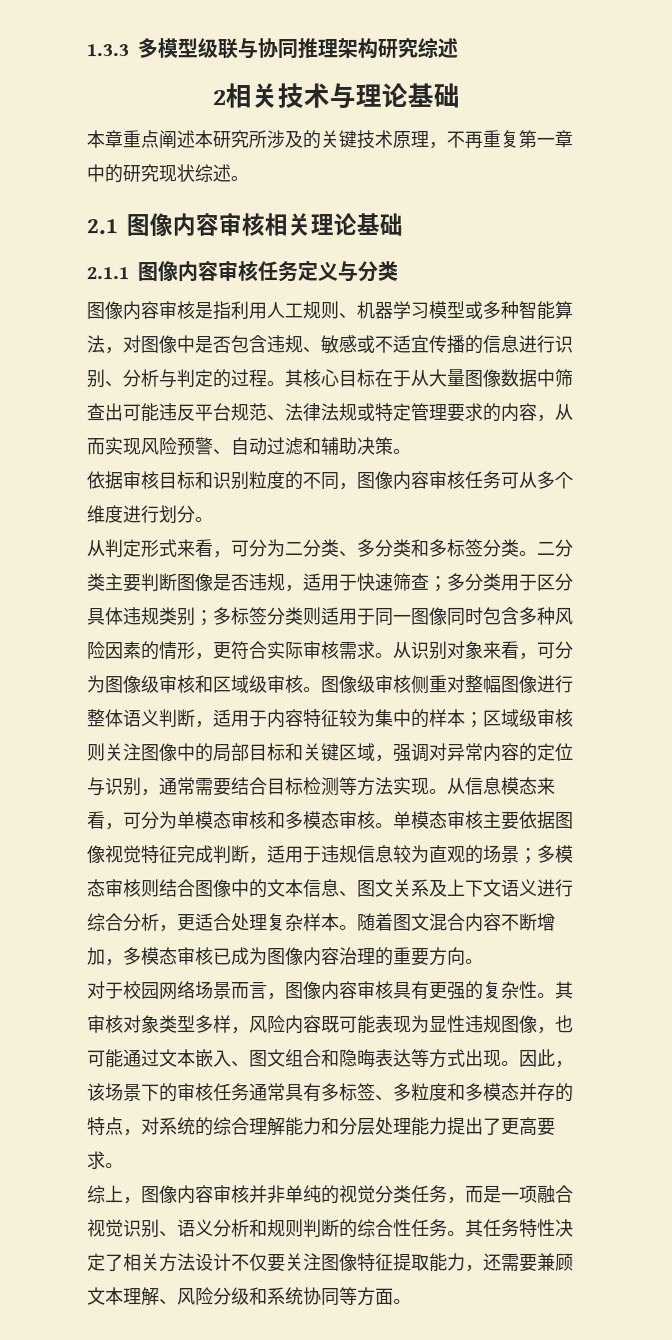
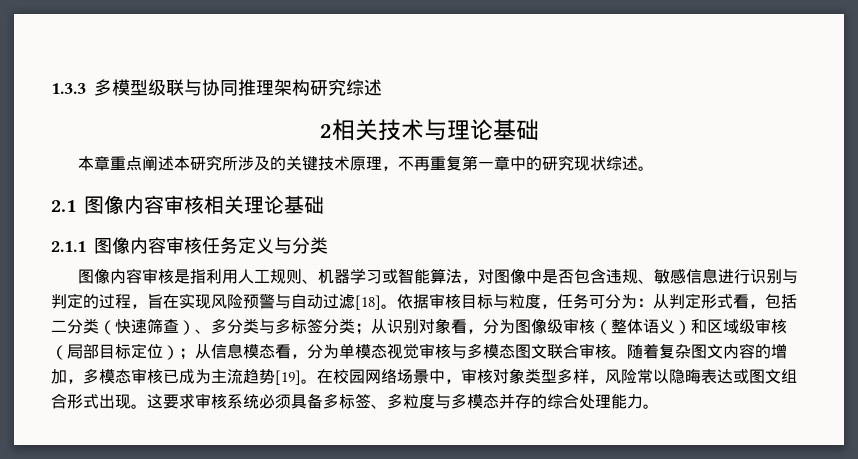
[428,300,519,319] 模型或多种 -> [382,269,399,284] 或
[356,334,483,354] 或不适宜传播的 -> (687, 276) none
[104,369,159,388] 、分析 -> (783, 276) none
[266,368,573,388] [86,402,573,423] [86,438,105,456] 。其核心目标在于从大量图像数据中筛查出可能违反平台规范、法律法规或特定管理要求的内容，从而 -> [131,294,179,309] ，旨在
[212,449,231,456] 、 -> [275,294,291,309] 与
[302,436,411,456] 和辅助决策。 // -> [355,295,397,310] [18]。
[194,470,573,491] [86,505,213,524] [86,538,339,559] 和识别粒度的不同，图像内容审核任务可从多个维度进行划分。 // 从判定形式来看，可分为二分类 -> [493,293,797,309] [51,318,195,335] 与粒度，任务可分为：从判定形式看，包括二分类（快速筛查）
[410,538,573,557] [86,572,573,593] [86,606,573,627] [86,640,393,661] 和多标签分类。二分类主要判断图像是否违规，适用于快速筛查；多分类用于区分具体违规类别；多标签分类则适用于同一图像同时包含多种风险因素的情形，更符合实际审核需求。 -> [259,318,371,335] 与多标签分类；
[482,640,555,660] 来看，可 -> [451,319,483,334] 看，
[195,674,574,694] [87,708,574,729] [87,742,574,763] [87,776,448,797] 和区域级审核。图像级审核侧重对整幅图像进行整体语义判断，适用于内容特征较为集中的样本；区域级审核则关注图像中的局部目标和关键区域，强调对异常内容的定位与识别，通常需要结合目标检测等方法实现。 -> [595,318,787,335] [51,343,195,360] （整体语义）和区域级审核（局部目标定位）；
[537,776,556,795] [87,811,142,831] 来看，可 -> [275,344,307,359] 看，
[231,810,574,830] [87,844,574,865] [87,878,574,899] [87,912,538,933] 审核和多模态审核。单模态审核主要依据图像视觉特征完成判断，适用于违规信息较为直观的场景；多模态审核则结合图像中的文本信息、图文关系及上下文语义进行综合分析，更适合处理复杂样本。随着图文混合内容不断 -> [387,343,771,359] 视觉审核与多模态图文联合审核。随着复杂图文内容的
[267,946,484,967] [87,981,124,1000] 图像内容治理的重要方向。 // 对于 -> [211,369,333,385] 主流趋势[19]。在
[231,980,574,1001] 而言，图像内容审核具有更强的复杂性。其 -> [429,369,461,384] 中，
[285,1014,574,1035] [87,1048,574,1069] [87,1083,322,1103] 内容既可能表现为显性违规图像，也可能通过文本嵌入、图文组合和隐晦表达等方式出现。因此，该场景下的审核任务通常具有 -> [637,369,797,384] [51,393,323,409] 常以隐晦表达或图文组合形式出现。这要求审核系统必须具备
[447,1082,466,1101] 和 -> [435,394,451,409] 与
[87,1116,556,1137] [87,1151,124,1170] [87,1184,574,1205] [87,1218,574,1239] [87,1252,574,1273] [87,1286,394,1307] 特点，对系统的综合理解能力和分层处理能力提出了更高要求。 // 综上，图像内容审核并非单纯的视觉分类任务，而是一项融合视觉识别、语义分析和规则判断的综合性任务。其任务特性决定了相关方法设计不仅要关注图像特征提取能力，还需要兼顾文本理解、风险分级和系统协同等方面 -> [547,393,643,409] 综合处理能力

